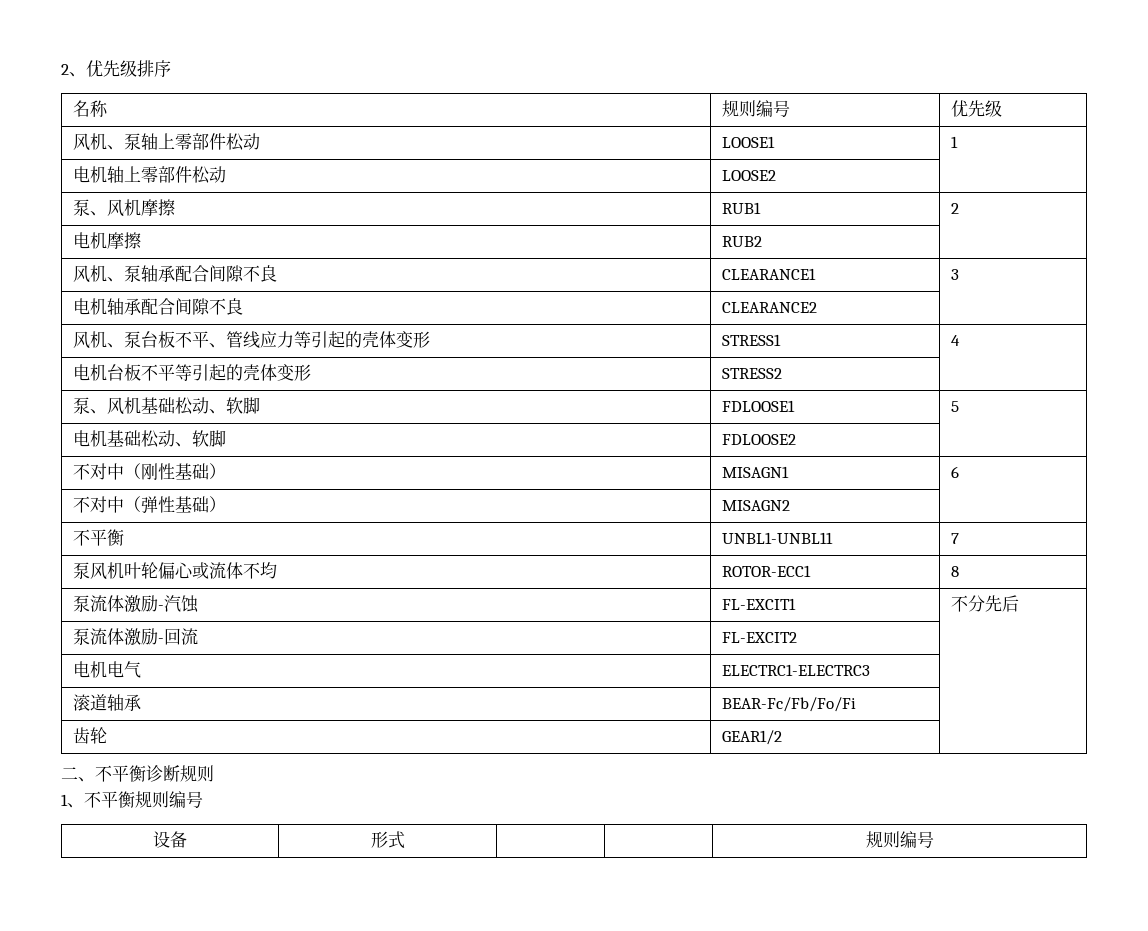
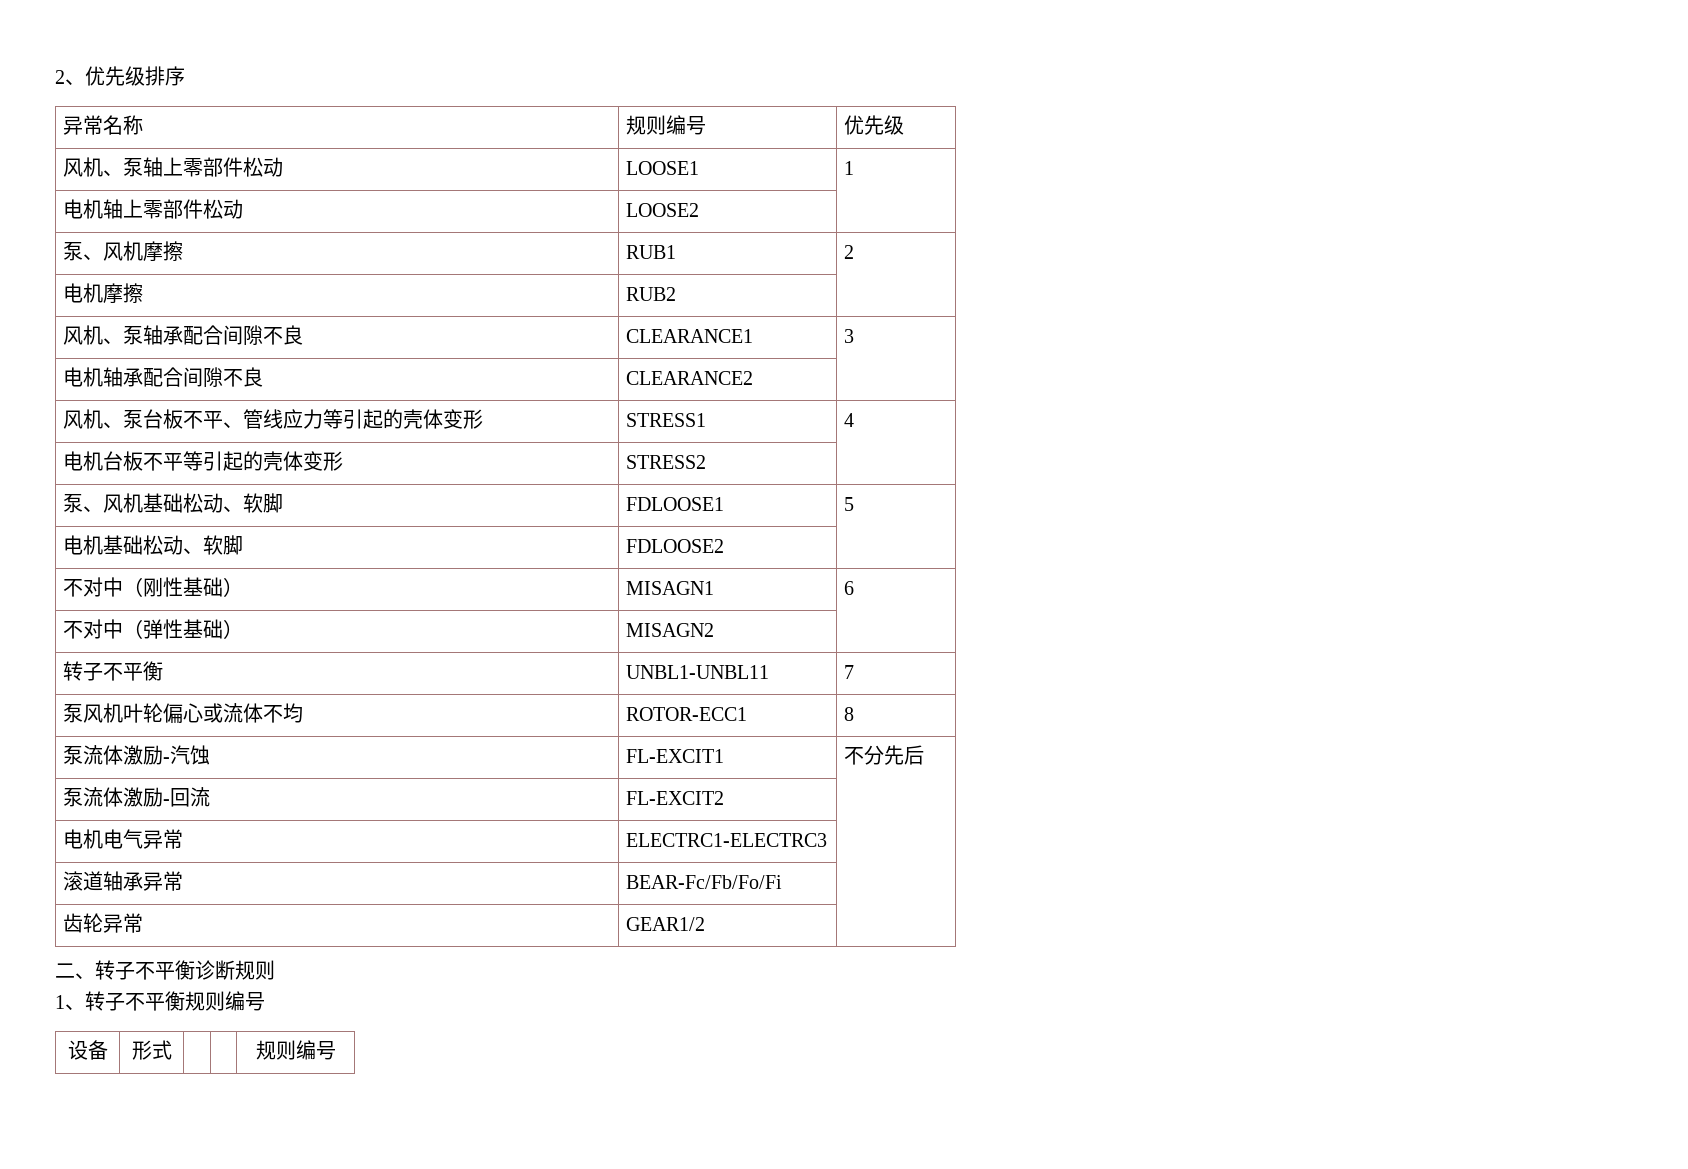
(171, 68) none -> [63,115,104,135] 异常
(790, 505) none -> [63,661,104,681] 转子
(141, 669) none -> [143,829,184,849] 异常
(141, 702) none -> [143,871,184,891] 异常
(107, 735) none -> [103,913,144,933] 异常
(95, 779) none -> [95,960,135,980] 转子
(84, 805) none -> [85,991,125,1011] 转子

